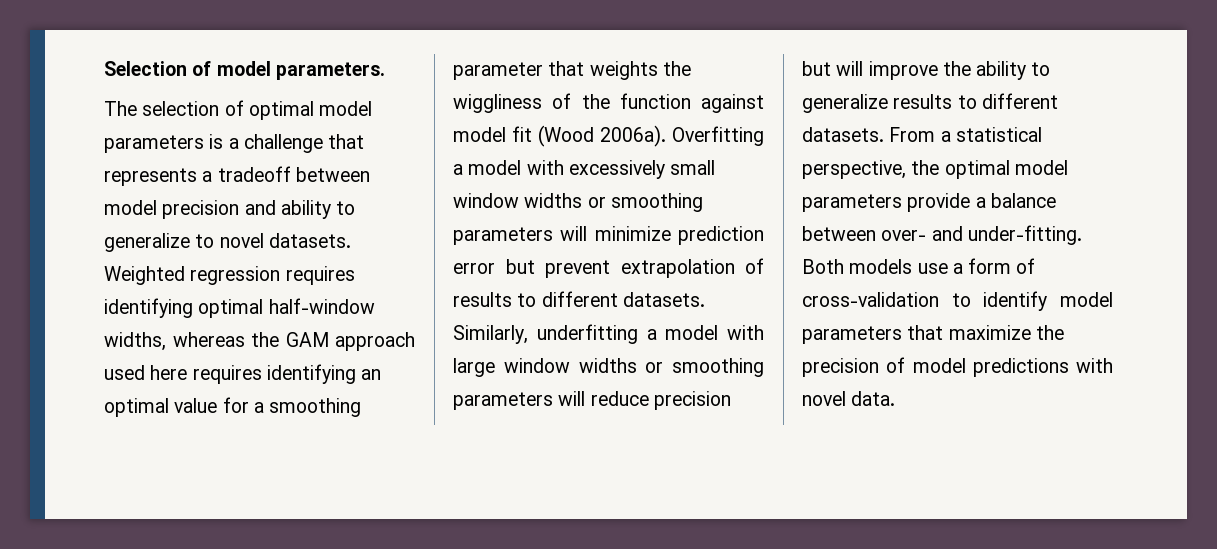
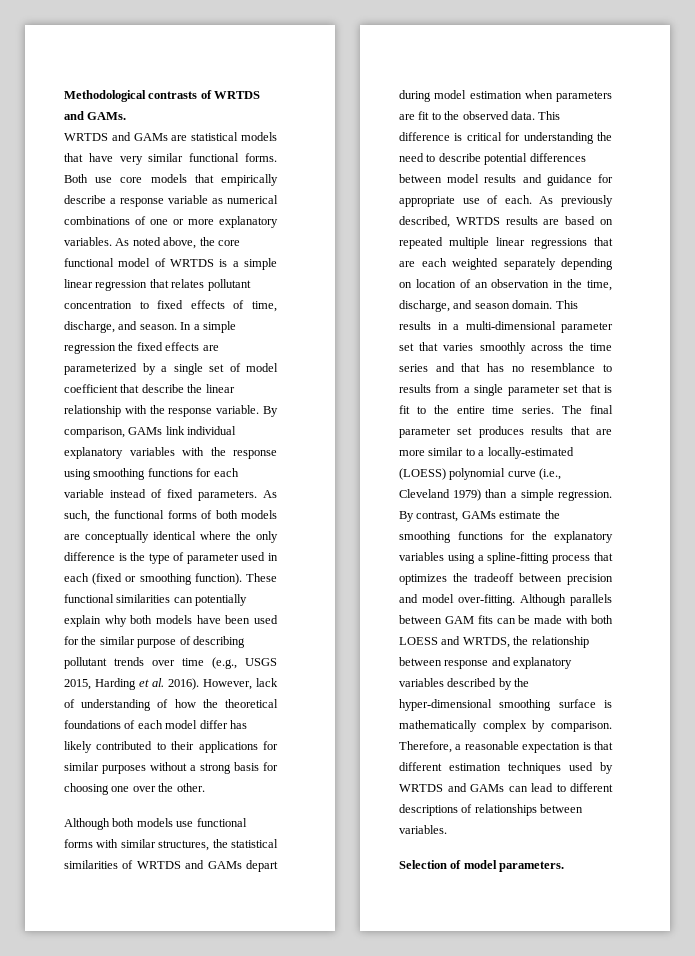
[104,61,385,80] [104,100,373,120] [104,134,365,153] [104,166,370,186] [104,200,356,219] [104,233,351,252] [104,266,355,285] [104,298,375,318] [104,332,415,351] [104,364,382,384] [104,397,362,417] [453,61,691,80] [453,93,764,113] [453,125,764,147] [453,160,716,179] [453,193,703,212] [453,226,764,245] [453,258,764,278] [453,291,705,307] [453,324,764,344] [453,358,764,377] [453,391,731,410] [802,61,1051,80] [802,93,1058,113] [802,127,1042,142] [802,160,1068,179] [802,193,1056,212] [802,225,1082,245] [802,258,1036,274] [802,291,1113,311] [802,325,1064,344] [802,357,1113,377] [802,391,896,406] Selection of model parameters. // The selection of optimal model parameters is a challenge that represents a tradeoff between model precision and ability to generalize to novel datasets. Weighted regression requires identifying optimal half-window widths, whereas the GAM approach used here requires identifying an optimal value for a smoothing parameter that weights the wiggliness of the function against model fit (Wood 2006a). Overfitting a model with excessively small window widths or smoothing parameters will minimize prediction error but prevent extrapolation of results to different datasets. Similarly, underfitting a model with large window widths or smoothing parameters will reduce precision but will improve the ability to generalize results to different datasets. From a statistical perspective, the optimal model parameters provide a balance between over- and under-fitting. Both models use a form of cross-validation to identify model parameters that maximize the precision of model predictions with novel data. -> [64,90,261,102] [64,111,127,120] [64,132,277,141] [64,153,277,165] [64,174,278,186] [64,195,278,207] [64,216,278,228] [64,237,240,249] [64,258,277,270] [64,279,251,291] [64,300,277,312] [64,321,236,333] [64,342,219,354] [64,363,278,375] [64,384,235,393] [64,405,278,417] [64,426,237,438] [64,447,277,459] [64,468,239,480] [64,489,277,501] [64,510,277,522] [64,531,278,543] [64,552,278,564] [64,573,277,585] [64,594,248,606] [64,615,278,627] [64,636,245,648] [64,657,277,669] [64,678,278,690] [64,699,278,711] [64,720,247,729] [64,741,278,753] [64,762,278,774] [64,783,205,795] [64,818,247,830] [64,839,278,851] [64,860,278,872] [399,90,612,102] [399,111,561,120] [399,132,612,144] [399,153,586,165] [399,174,613,186] [399,195,613,207] [399,216,613,228] [399,237,613,249] [399,258,613,270] [399,279,612,291] [399,300,578,312] [399,321,613,333] [399,342,612,354] [399,363,612,372] [399,384,612,396] [399,405,613,414] [399,426,612,438] [399,447,574,459] [399,468,562,480] [399,489,612,501] [399,510,560,522] [399,531,613,543] [399,552,613,564] [399,573,613,585] [399,594,612,606] [399,615,613,624] [399,636,589,648] [399,657,573,669] [399,678,530,690] [399,699,612,711] [399,720,612,732] [399,741,613,753] [399,762,613,774] [399,783,613,792] [399,804,584,816] [399,825,447,834] [399,860,565,872] Methodological contrasts of WRTDS and GAMs. // WRTDS and GAMs are statistical models that have very similar functional forms. Both use core models that empirically describe a response variable as numerical combinations of one or more explanatory variables. As noted above, the core functional model of WRTDS is a simple linear regression that relates pollutant concentration to fixed effects of time, discharge, and season. In a simple regression the fixed effects are parameterized by a single set of model coefficient that describe the linear relationship with the response variable. By comparison, GAMs link individual explanatory variables with the response using smoothing functions for each variable instead of fixed parameters. As such, the functional forms of both models are conceptually identical where the only difference is the type of parameter used in each (fixed or smoothing function). These functional similarities can potentially explain why both models have been used for the similar purpose of describing pollutant trends over time (e.g., USGS 2015, Harding et al. 2016). However, lack of understanding of how the theoretical foundations of each model differ has likely contributed to their applications for similar purposes without a strong basis for choosing one over the other. // Although both models use functional forms with similar structures, the statistical similarities of WRTDS and GAMs depart during model estimation when parameters are fit to the observed data. This difference is critical for understanding the need to describe potential differences between model results and guidance for appropriate use of each. As previously described, WRTDS results are based on repeated multiple linear regressions that are each weighted separately depending on location of an observation in the time, discharge, and season domain. This results in a multi-dimensional parameter set that varies smoothly across the time series and that has no resemblance to results from a single parameter set that is fit to the entire time series. The final parameter set produces results that are more similar to a locally-estimated (LOESS) polynomial curve (i.e., Cleveland 1979) than a simple regression. By contrast, GAMs estimate the smoothing functions for the explanatory variables using a spline-fitting process that optimizes the tradeoff between precision and model over-fitting. Although parallels between GAM fits can be made with both LOESS and WRTDS, the relationship between response and explanatory variables described by the hyper-dimensional smoothing surface is mathematically complex by comparison. Therefore, a reasonable expectation is that different estimation techniques used by WRTDS and GAMs can lead to different descriptions of relationships between variables. // Selection of model parameters.

